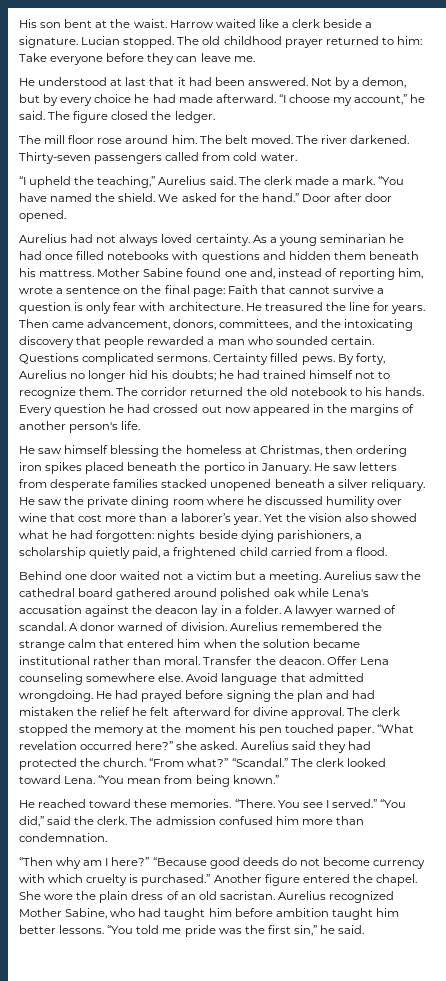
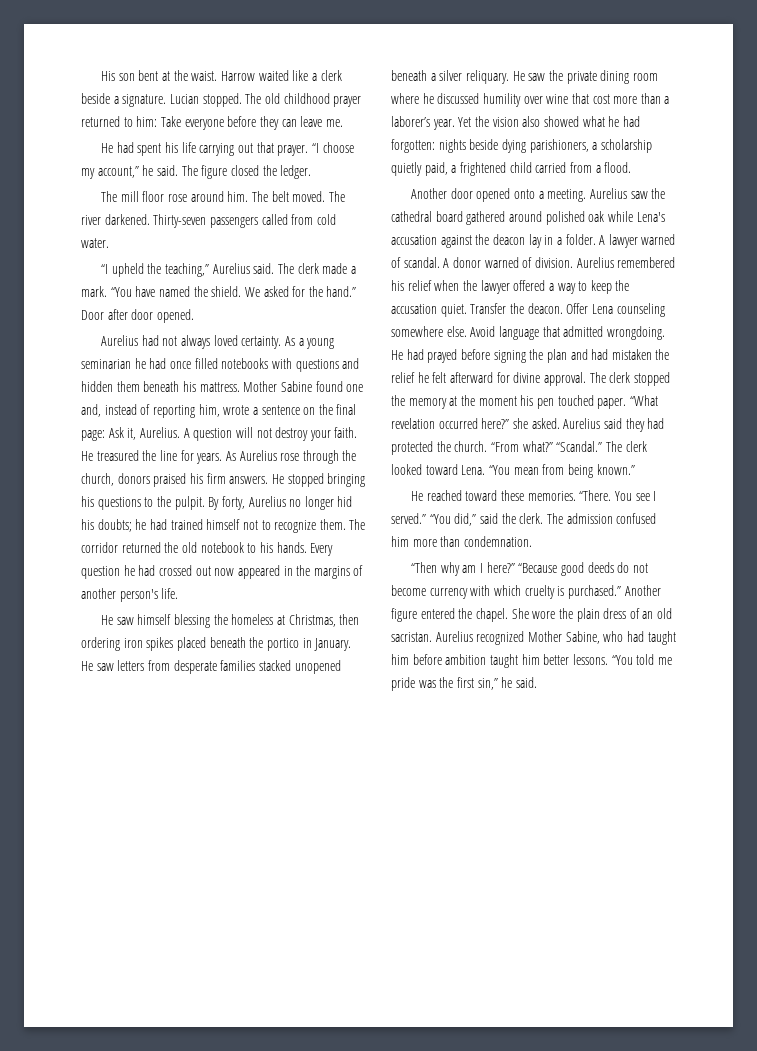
[38,77,407,89] [19,94,276,106] understood at last that it had been answered. Not by a demon, but by every choice he had made afterward. -> [116,142,309,156] had spent his life carrying out that prayer.
[227,285,385,294] [19,302,243,314] Faith that cannot survive a question is only fear with architecture. -> [108,427,358,441] Ask it, Aurelius. A question will not destroy your faith.
[19,319,413,331] [19,336,374,348] [19,353,335,365] Then came advancement, donors, committees, and the intoxicating discovery that people rewarded a man who sounded certain. Questions complicated sermons. Certainty filled pews. -> [225,450,357,464] [81,473,366,487] [81,496,205,510] As Aurelius rose through the church, donors praised his firm answers. He stopped bringing his questions to the pulpit.
[19,571,256,580] Behind one door waited not a victim but -> [411,188,535,202] Another door opened onto
[361,622,382,631] [19,639,360,651] [19,656,201,665] the strange calm that entered him when the solution became institutional rather than moral. -> [391,280,630,294] [391,304,467,317] his relief when the lawyer offered a way to keep the accusation quiet.

